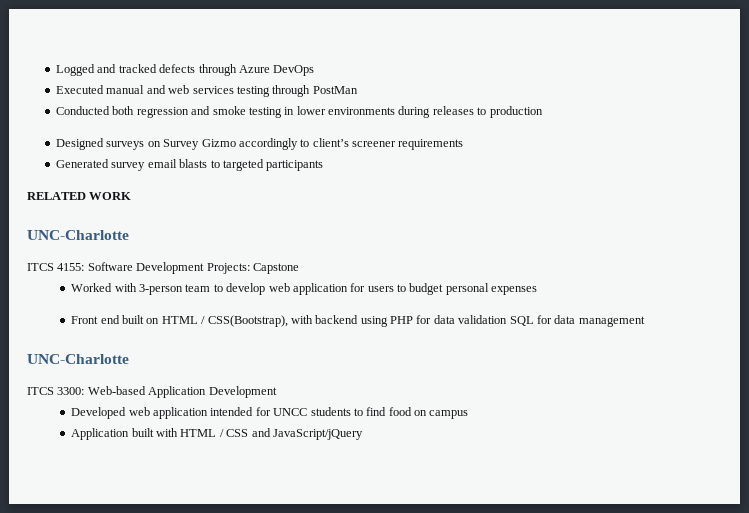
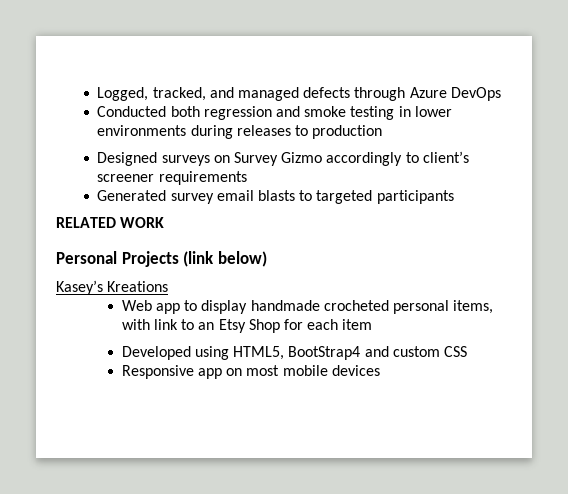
[56,64,157,76] Logged and tracked -> [97,87,300,101] Logged, tracked, and managed
[56,85,358,97] // Executed manual and web services testing through PostMan -> (501, 94) none
[27,230,129,240] [27,262,299,274] [71,283,538,295] [71,315,645,327] [27,354,129,364] [27,386,277,398] [71,407,469,419] [71,428,363,440] UNC-Charlotte // ITCS 4155: Software Development Projects: Capstone // Worked with 3-person team to develop web application for users to budget personal expenses // Front end built on HTML / CSS(Bootstrap), with backend using PHP for data validation SQL for data management // UNC-Charlotte // ITCS 3300: Web-based Application Development // Developed web application intended for UNCC students to find food on campus // Application built with HTML / CSS and JavaScript/jQuery -> [56,251,267,267] [56,280,169,295] [121,300,494,314] [121,319,373,333] [121,346,467,360] [121,365,380,379] Personal Projects (link below) // Kasey’s Kreations // Web app to display handmade crocheted personal items, with link to an Etsy Shop for each item // Developed using HTML5, BootStrap4 and custom CSS // Responsive app on most mobile devices

